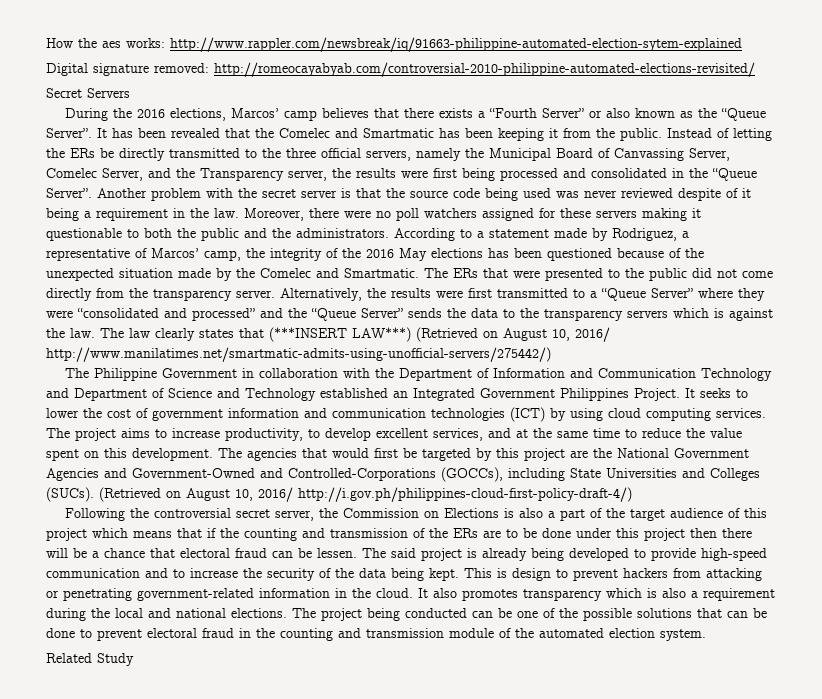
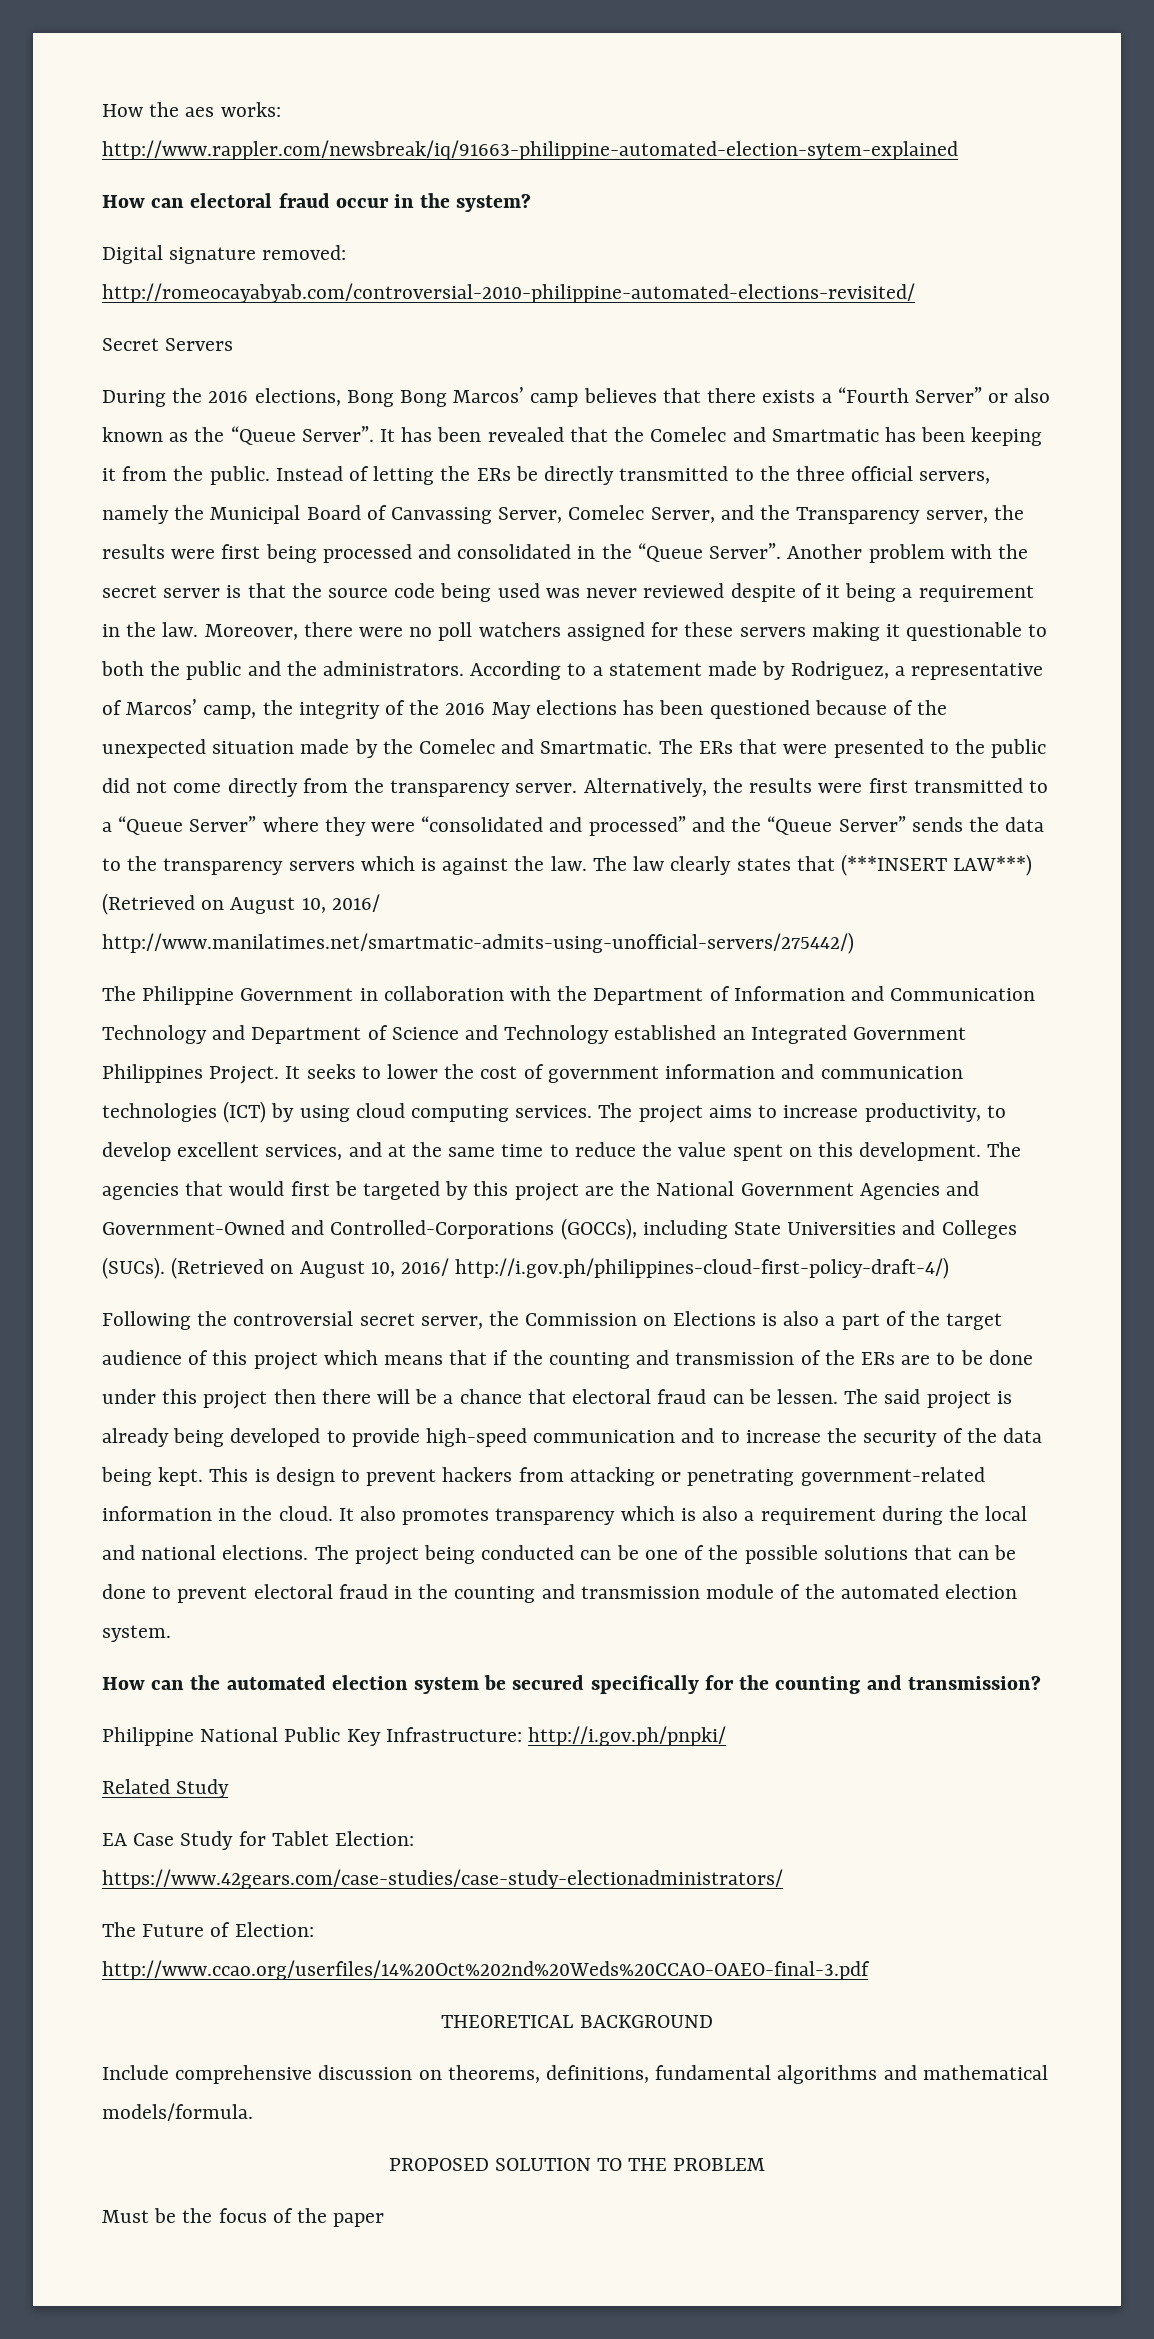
(742, 44) none -> [102,193,532,212] // How can electoral fraud occur in the system?
(226, 114) none -> [346,390,448,407] Bong Bong
[46,653,134,666] Related Study -> [102,1675,1041,1694] [102,1726,727,1746] [102,1779,230,1798] [102,1831,415,1850] [102,1869,783,1889] [102,1922,314,1937] [102,1960,870,1980] [441,2015,713,2028] [102,2065,1048,2084] [102,2103,253,2121] [388,2158,766,2171] [102,2208,385,2227] How can the automated election system be secured specifically for the counting and transmission? // Philippine National Public Key Infrastructure: http://i.gov.ph/pnpki/ // Related Study // EA Case Study for Tablet Election: https://www.42gears.com/case-studies/case-study-electionadministrators/ // The Future of Election: http://www.ccao.org/userfiles/14%20Oct%202nd%20Weds%20CCAO-OAEO-final-3.pdf // THEORETICAL BACKGROUND // Include comprehensive discussion on theorems, definitions, fundamental algorithms and mathematical models/formula. // PROPOSED SOLUTION TO THE PROBLEM // Must be the focus of the paper

